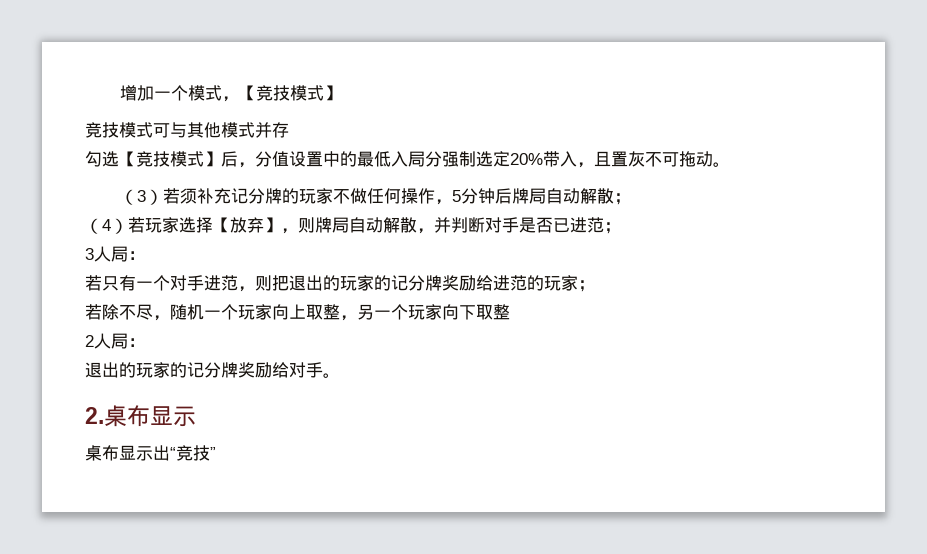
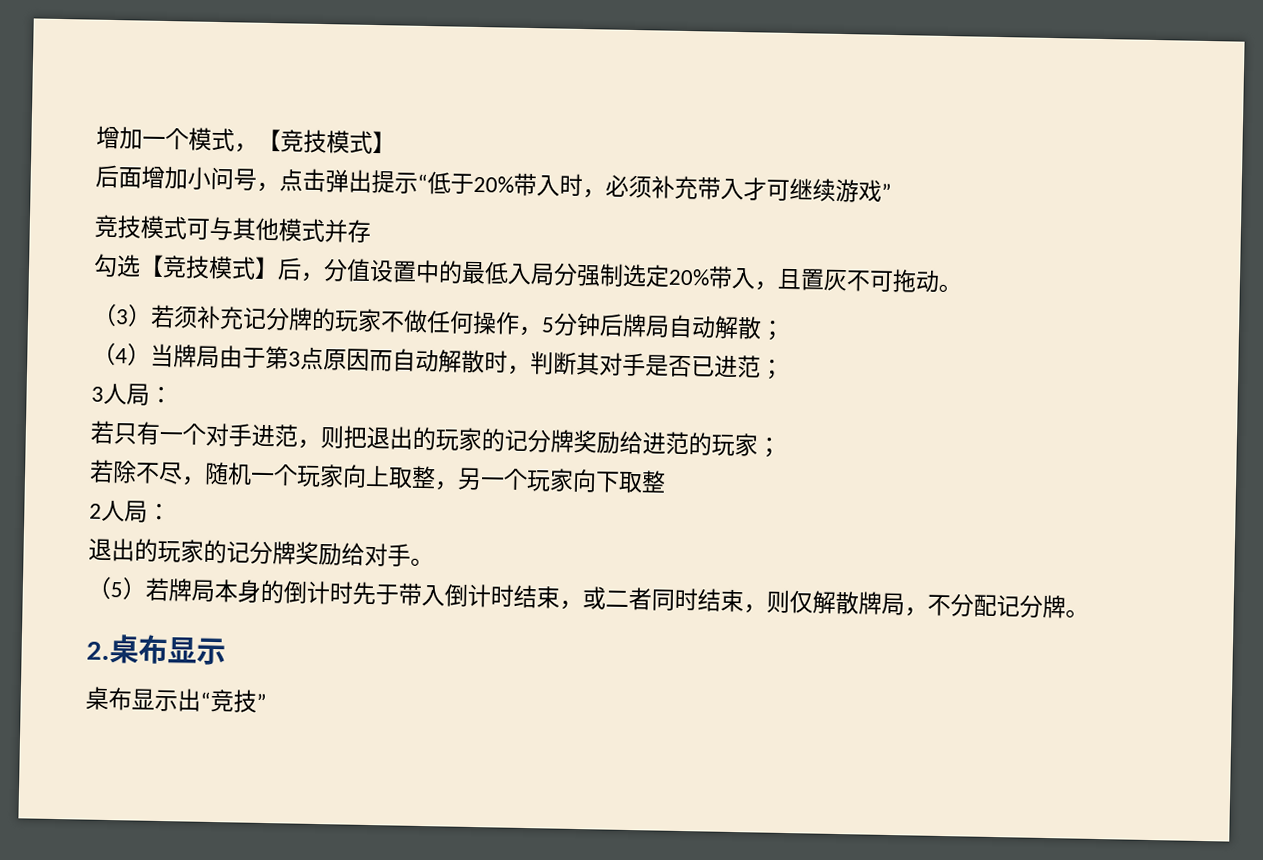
(342, 93) none -> [95,164,892,203] // 后面增加小问号，点击弹出提示“低于20%带入时，必须补充带入才可继续游戏”
[128,217,485,234] 若玩家选择【放弃】，则牌局自动解散，并判断 -> [150,343,600,376] 当牌局由于第3点原因而自动解散时，判断其
(340, 375) none -> [87,576,1089,619] // （5）若牌局本身的倒计时先于带入倒计时结束，或二者同时结束，则仅解散牌局，不分配记分牌。

